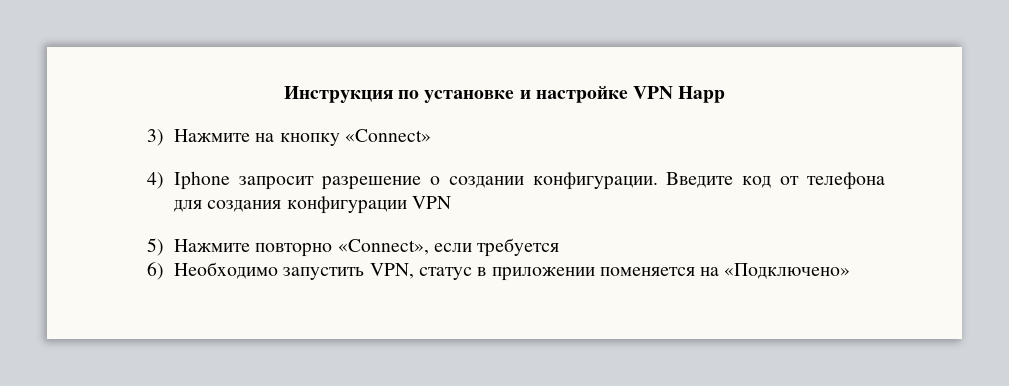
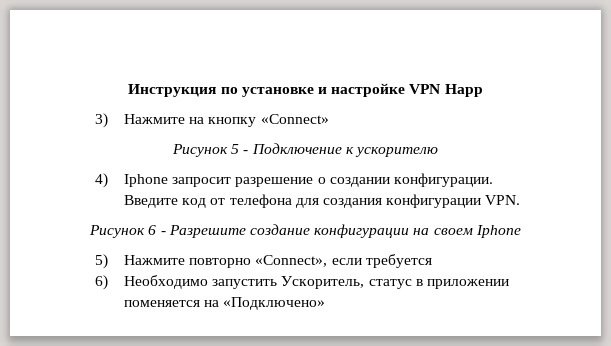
(432, 135) none -> [172,143,438,157] // Рисунок 5 - Подключение к ускорителю
[412,196,452,209] VPN -> [485,195,521,205] [89,224,521,238] VPN. // Рисунок 6 - Разрешите создание конфигурации на своем Iphone
[369,263,414,279] VPN, -> [281,276,365,289] Ускоритель,

